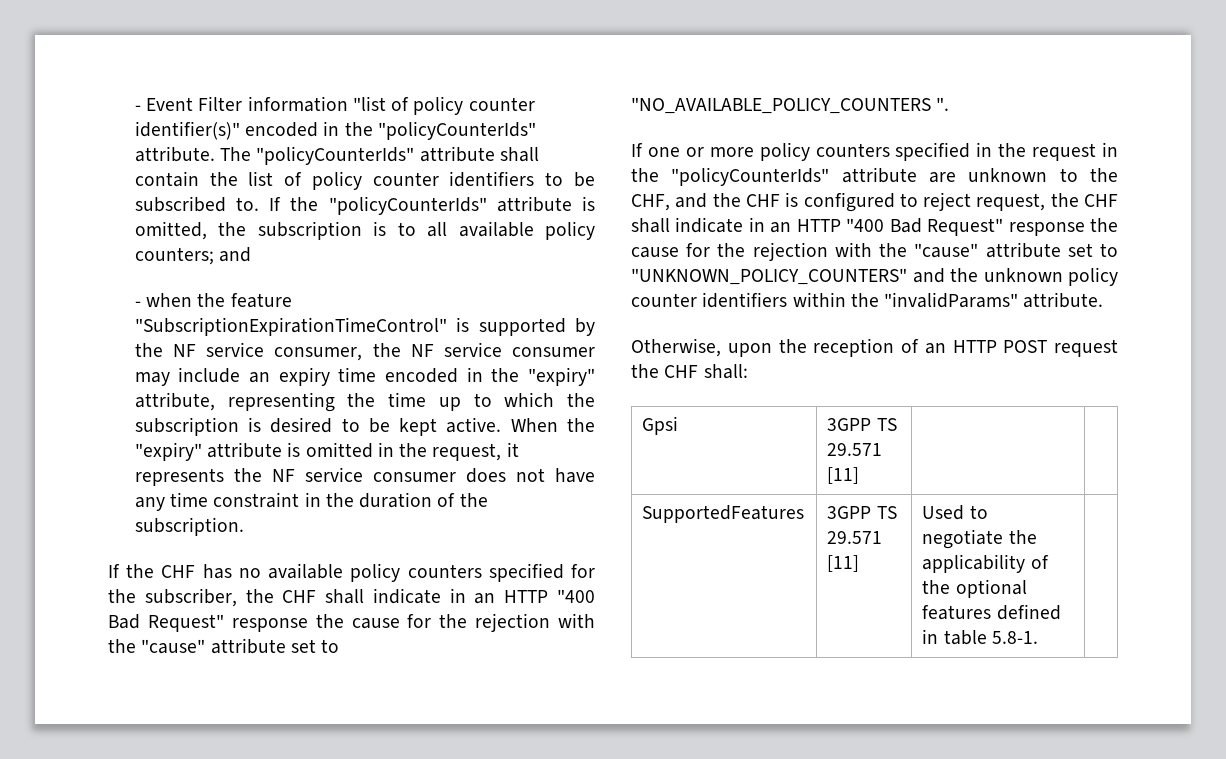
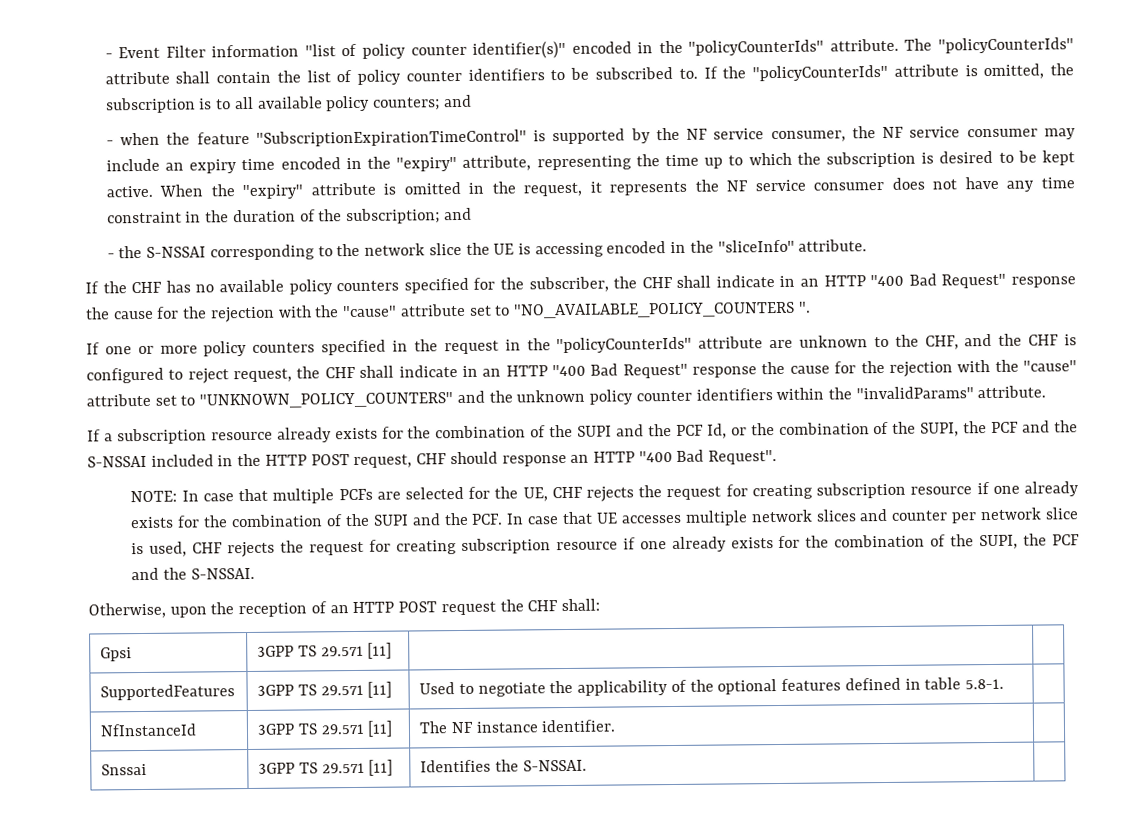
[134,517,244,536] subscription. -> [346,207,472,225] [106,239,868,261] subscription; and // - the S-NSSAI corresponding to the network slice the UE is accessing encoded in the "sliceInfo" attribute.
(1104, 300) none -> [87,420,1078,445] [87,449,778,469] [130,481,1079,504] [130,507,1079,529] [131,533,1081,558] [131,567,255,581] // If a subscription resource already exists for the combination of the SUPI and the PCF Id, or the combination of the SUPI, the PCF and the S-NSSAI included in the HTTP POST request, CHF should response an HTTP "400 Bad Request". // NOTE: In case that multiple PCFs are selected for the UE, CHF rejects the request for creating subscription resource if one already exists for the combination of the SUPI and the PCF. In case that UE accesses multiple network slices and counter per network slice is used, CHF rejects the request for creating subscription resource if one already exists for the combination of the SUPI, the PCF and the S-NSSAI.
(1038, 637) none -> [100,723,198,737] [257,720,394,737] [419,719,616,734] [101,763,148,776] [258,759,394,776] [420,759,587,773] // NfInstanceId | 3GPP TS 29.571 [11] | The NF instance identifier. | // Snssai | 3GPP TS 29.571 [11] | Identifies the S-NSSAI. |

